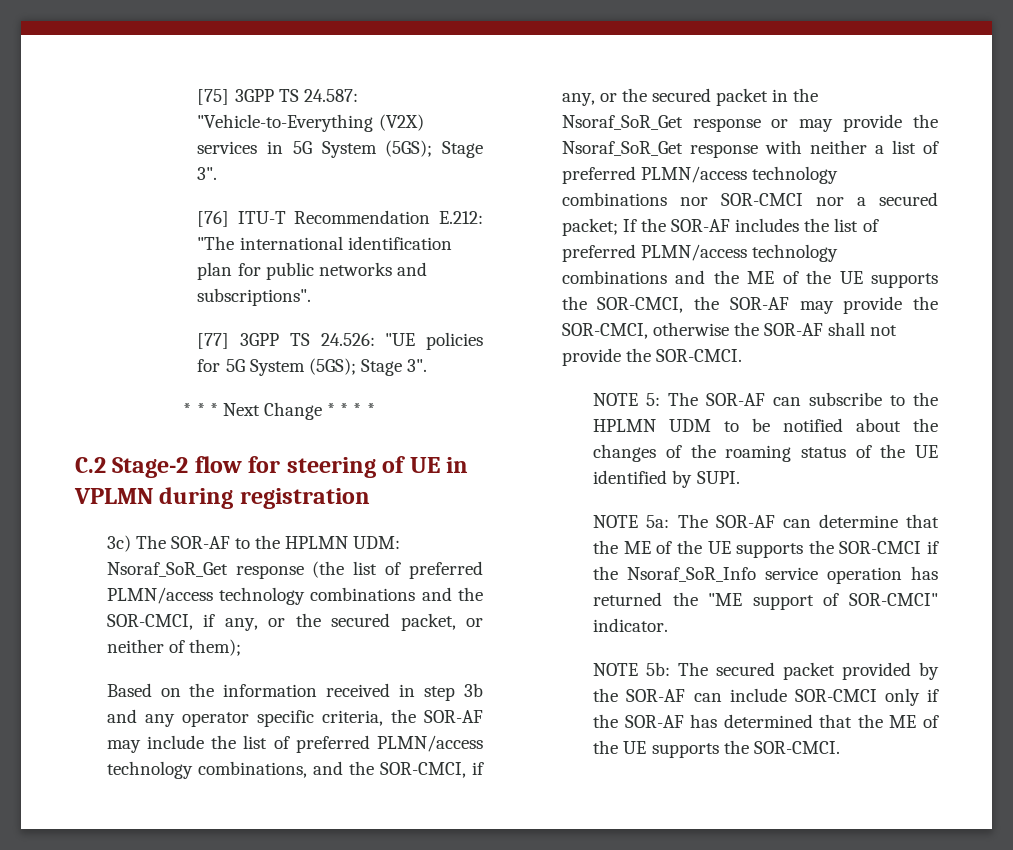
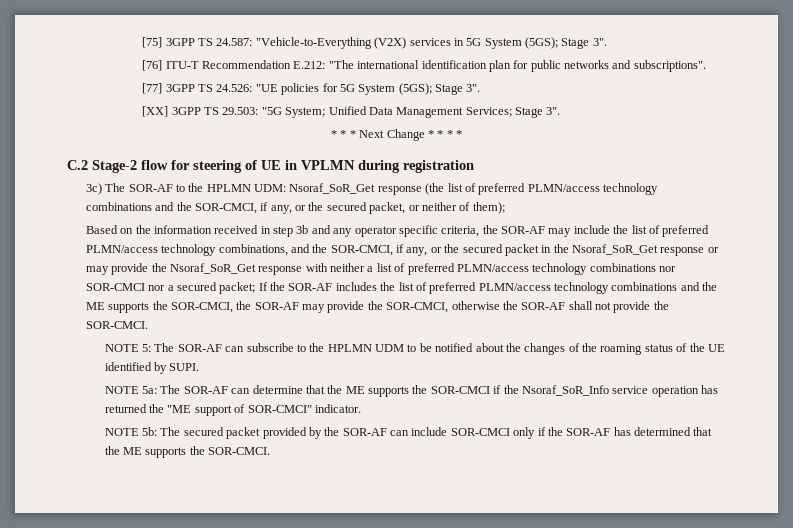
(428, 365) none -> [142,106,561,118] // [XX] 3GPP TS 29.503: "5G System; Unified Data Management Services; Stage 3".
[782,270,863,284] of the UE -> (105, 306) none
[656,540,731,554] of the UE -> (365, 390) none
[923,715,939,728] [593,740,647,754] of the UE -> (143, 451) none

